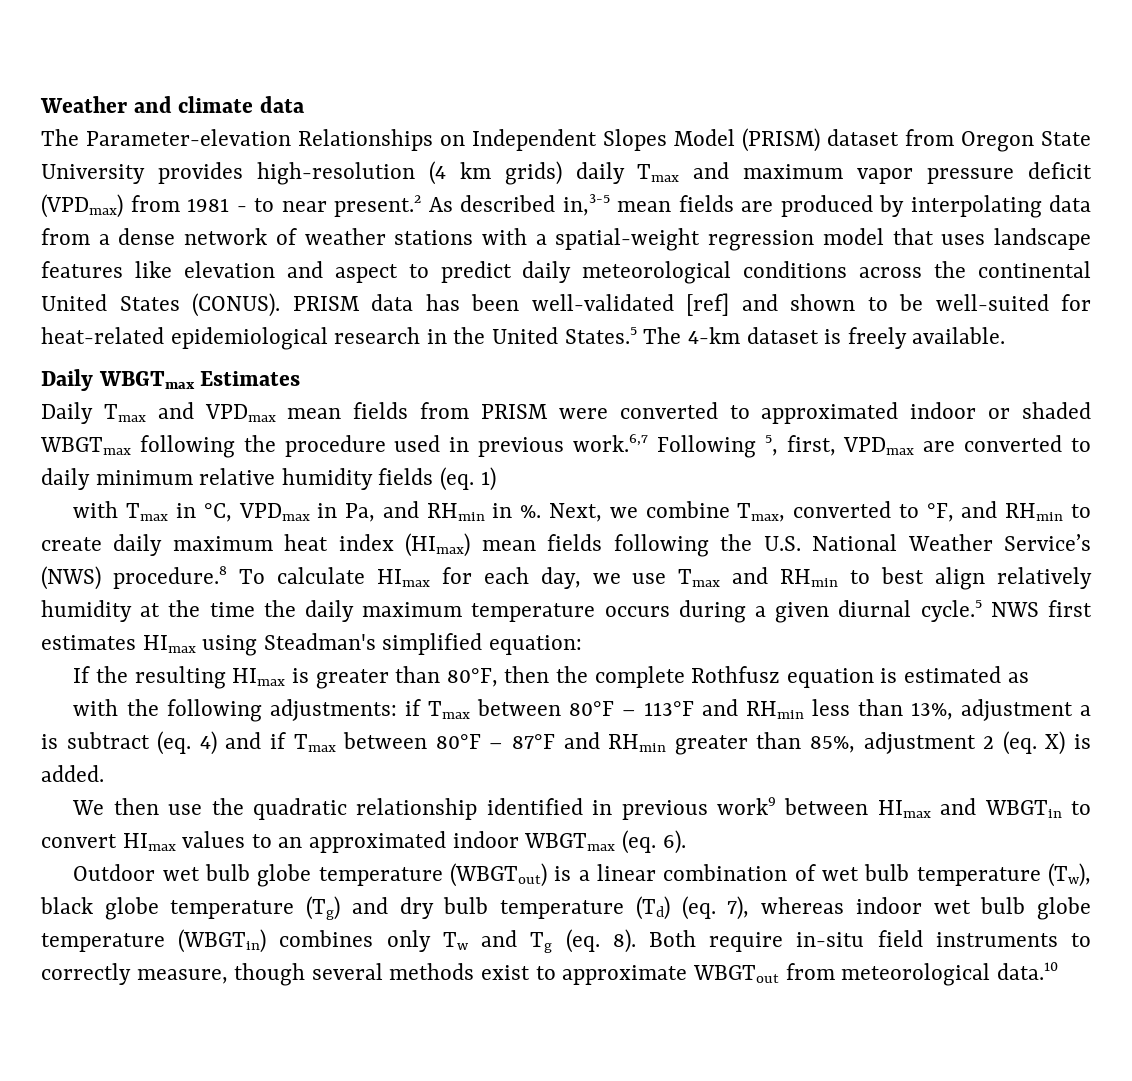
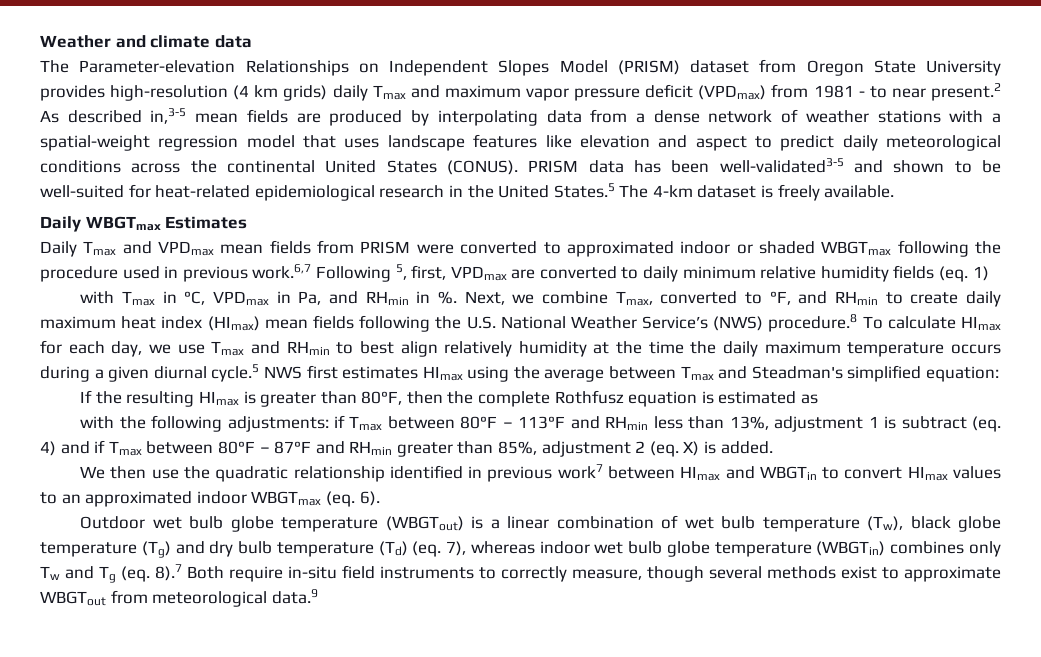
[531,293,729,316] well-validated [ref] -> [719,158,844,173] well-validated3-5
(258, 645) none -> [513,366,748,382] the average between Tmax and
[1079,705,1091,716] a -> [868,416,879,428] 1
[717,797,777,815] work9 -> [557,464,603,479] work7
[612,929,636,953] 8). -> [155,564,182,581] 8).7
[996,962,1058,980] data.10 -> [271,589,318,604] data.9

